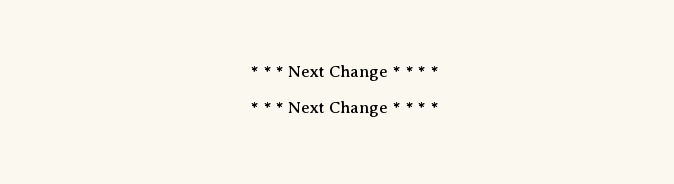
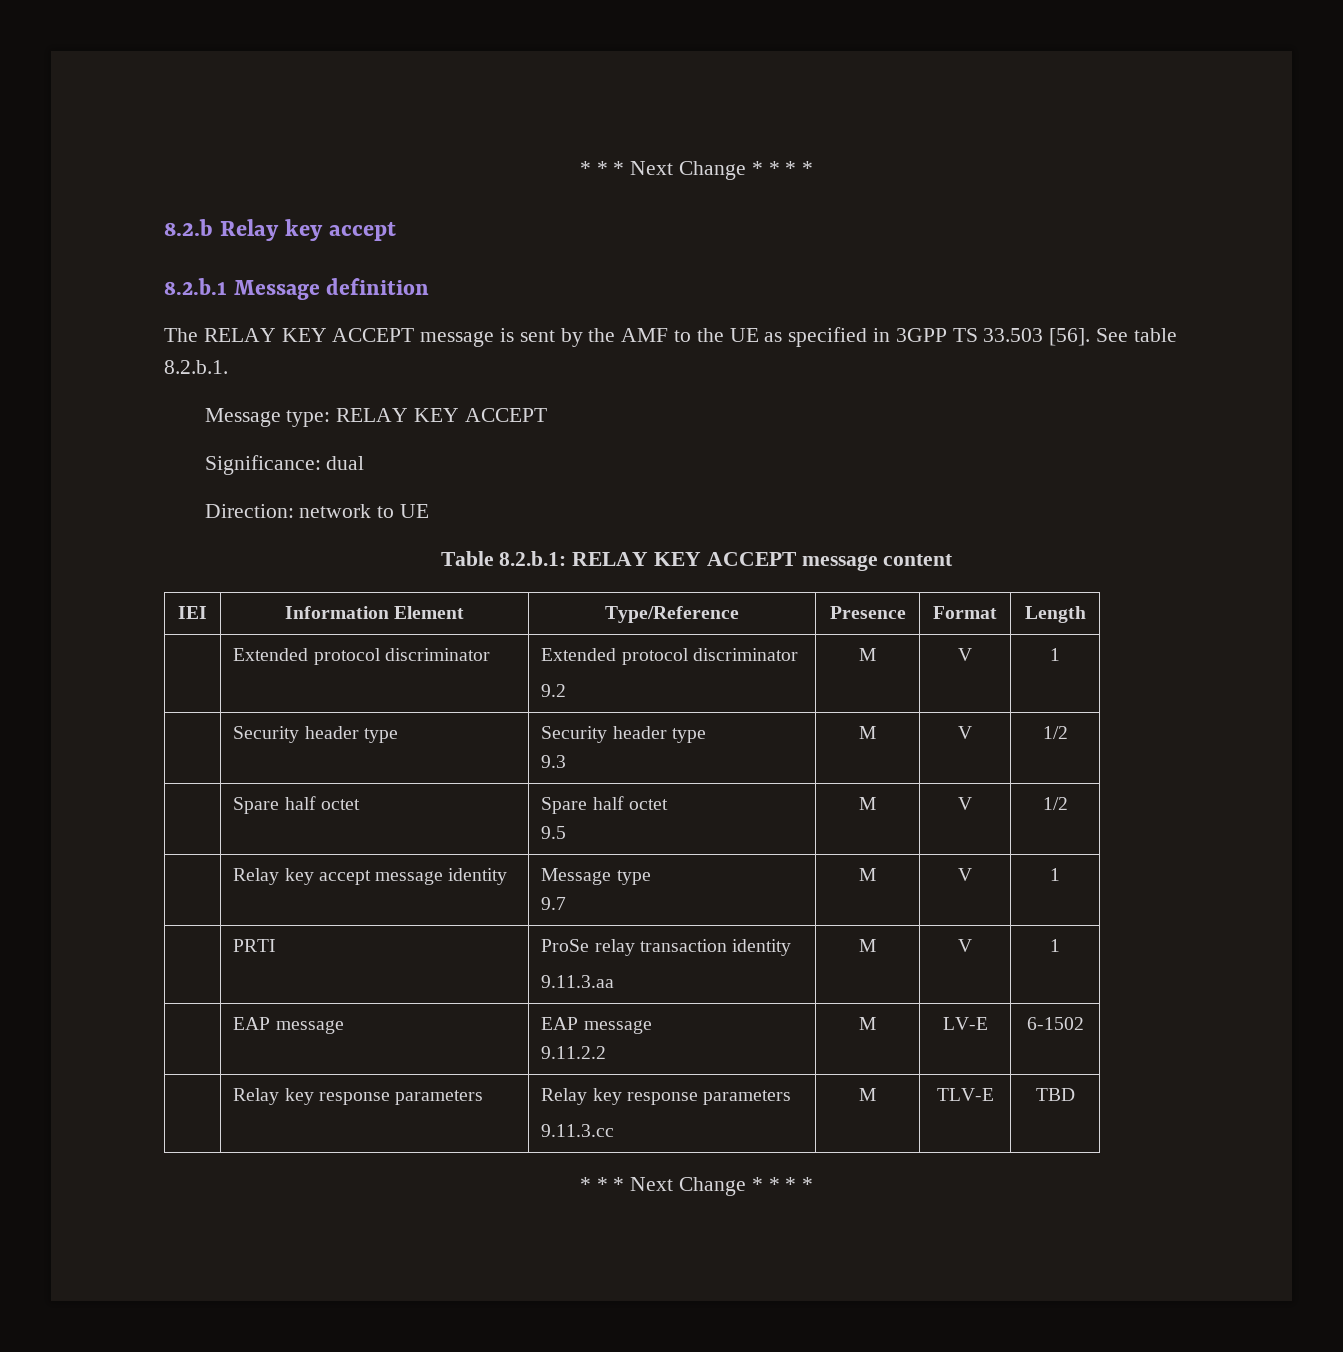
[250,65,438,81] * * * Next Change * * * * -> [579,161,814,180] [164,219,396,241] [164,278,430,300] [164,327,1177,347] [164,360,228,374] [204,408,547,427] [204,455,365,475] [204,504,429,518] [440,551,954,571] [178,606,207,619] [284,606,465,619] [605,606,739,623] [829,606,906,619] [933,606,997,619] [1024,606,1086,623] [233,648,490,665] [541,648,798,665] [541,684,567,697] [859,648,876,661] [958,648,972,661] [1050,648,1060,661] [233,726,398,743] [541,726,706,743] [541,755,567,768] [859,726,876,739] [958,726,972,739] [1042,726,1068,739] [233,796,360,814] [541,796,668,814] [541,826,567,839] [859,797,876,810] [958,797,972,810] [1042,797,1068,810] [233,868,508,885] [541,868,651,885] [541,897,567,910] [859,868,876,881] [958,868,972,881] [1050,868,1060,881] [233,939,277,952] [541,939,792,956] [541,975,615,988] [859,939,876,952] [958,939,972,952] [1050,939,1060,952] [233,1017,344,1034] [541,1017,652,1034] [541,1046,607,1059] [859,1017,876,1030] [942,1017,988,1030] [1026,1017,1084,1030] [233,1088,484,1105] [541,1088,792,1105] [541,1124,615,1137] [859,1088,876,1101] [936,1088,994,1101] [1035,1088,1075,1101] * * * Next Change * * * * // 8.2.b Relay key accept // 8.2.b.1 Message definition // The RELAY KEY ACCEPT message is sent by the AMF to the UE as specified in 3GPP TS 33.503 [56]. See table 8.2.b.1. // Message type: RELAY KEY ACCEPT // Significance: dual // Direction: network to UE // Table 8.2.b.1: RELAY KEY ACCEPT message content // IEI | Information Element | Type/Reference | Presence | Format | Length // | Extended protocol discriminator | Extended protocol discriminator // 9.2 | M | V | 1 // | Security header type | Security header type // 9.3 | M | V | 1/2 // | Spare half octet | Spare half octet // 9.5 | M | V | 1/2 // | Relay key accept message identity | Message type // 9.7 | M | V | 1 // | PRTI | ProSe relay transaction identity // 9.11.3.aa | M | V | 1 // | EAP message | EAP message // 9.11.2.2 | M | LV-E | 6-1502 // | Relay key response parameters | Relay key response parameters // 9.11.3.cc | M | TLV-E | TBD

